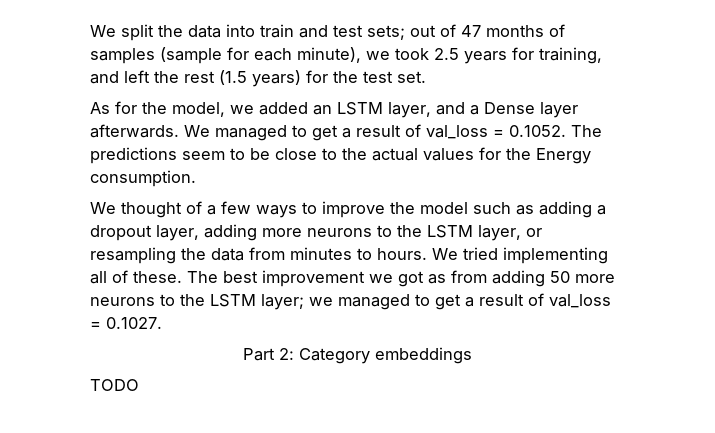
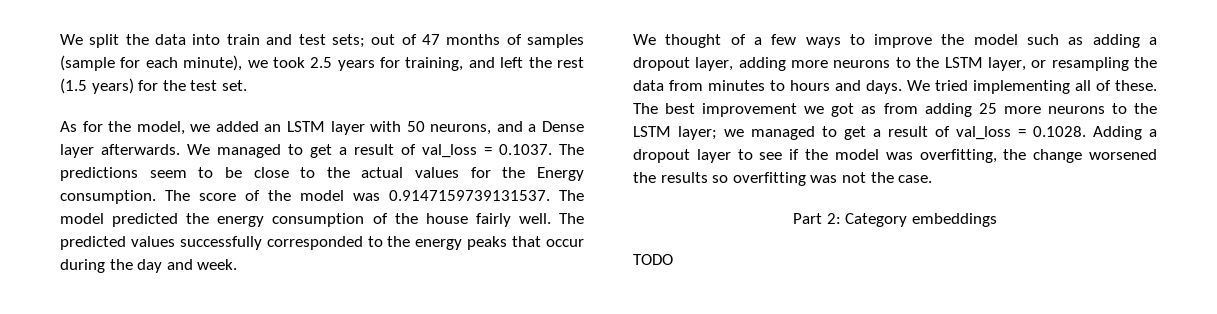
[388,102,431,118] layer, -> [330,121,492,135] layer with 50 neurons,
[509,125,566,137] 0.1052. -> [499,144,552,155] 0.1037.
(196, 178) none -> [165,190,584,201] [60,213,585,227] [60,236,584,250] [60,259,238,273] The score of the model was 0.9147159739131537. The model predicted the energy consumption of the house fairly well. The predicted values successfully corresponded to the energy peaks that occur during the day and week.
[377,248,427,260] hours. -> [790,80,902,94] hours and days.
[550,271,570,283] 50 -> [978,103,997,114] 25
[106,317,162,329] 0.1027. -> [1033,126,1157,140] [633,149,1157,163] [633,172,933,186] 0.1028. Adding a dropout layer to see if the model was overfitting, the change worsened the results so overfitting was not the case.

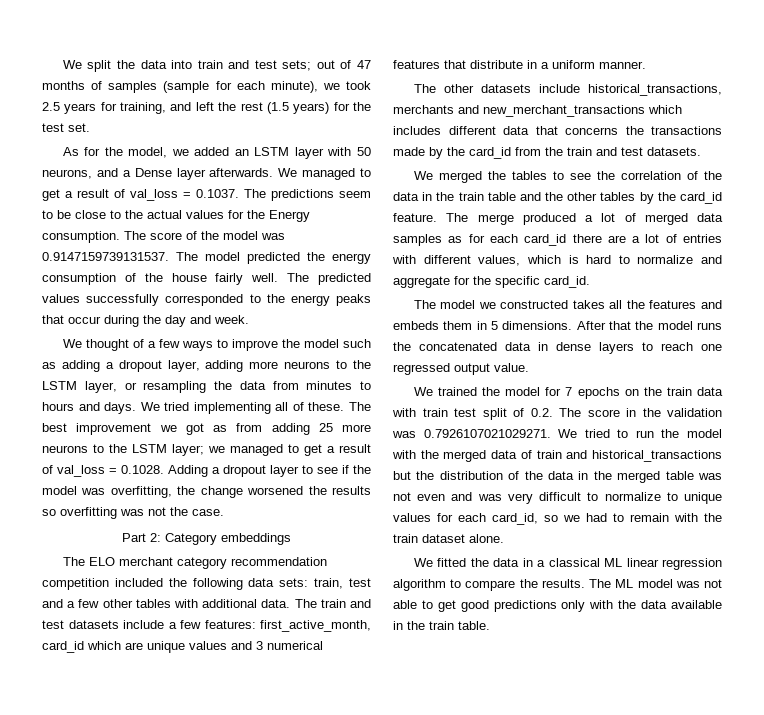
[633,254,673,265] TODO -> [62,557,327,569] [42,578,371,590] [42,599,371,608] [42,620,371,632] [42,641,323,653] [393,60,646,69] [413,84,722,96] [393,105,682,117] [393,126,722,135] [393,147,701,159] [413,171,722,183] [393,192,722,204] [393,213,723,225] [393,234,722,246] [392,255,722,266] [393,276,590,288] [413,300,722,309] [393,321,722,330] [393,342,722,354] [393,363,529,375] [413,387,724,399] [392,408,722,420] [392,429,722,438] [392,450,722,462] [393,471,722,483] [393,492,722,504] [393,513,722,525] [393,534,504,543] [413,558,722,570] [393,579,722,591] [393,600,722,612] [393,621,490,630] The ELO merchant category recommendation competition included the following data sets: train, test and a few other tables with additional data. The train and test datasets include a few features: first_active_month, card_id which are unique values and 3 numerical features that distribute in a uniform manner. // The other datasets include historical_transactions, merchants and new_merchant_transactions which includes different data that concerns the transactions made by the card_id from the train and test datasets. // We merged the tables to see the correlation of the data in the train table and the other tables by the card_id feature. The merge produced a lot of merged data samples as for each card_id there are a lot of entries with different values, which is hard to normalize and aggregate for the specific card_id. // The model we constructed takes all the features and embeds them in 5 dimensions. After that the model runs the concatenated data in dense layers to reach one regressed output value. // We trained the model for 7 epochs on the train data with train test split of 0.2. The score in the validation was 0.7926107021029271. We tried to run the model with the merged data of train and historical_transactions but the distribution of the data in the merged table was not even and was very difficult to normalize to unique values for each card_id, so we had to remain with the train dataset alone. // We fitted the data in a classical ML linear regression algorithm to compare the results. The ML model was not able to get good predictions only with the data available in the train table.

